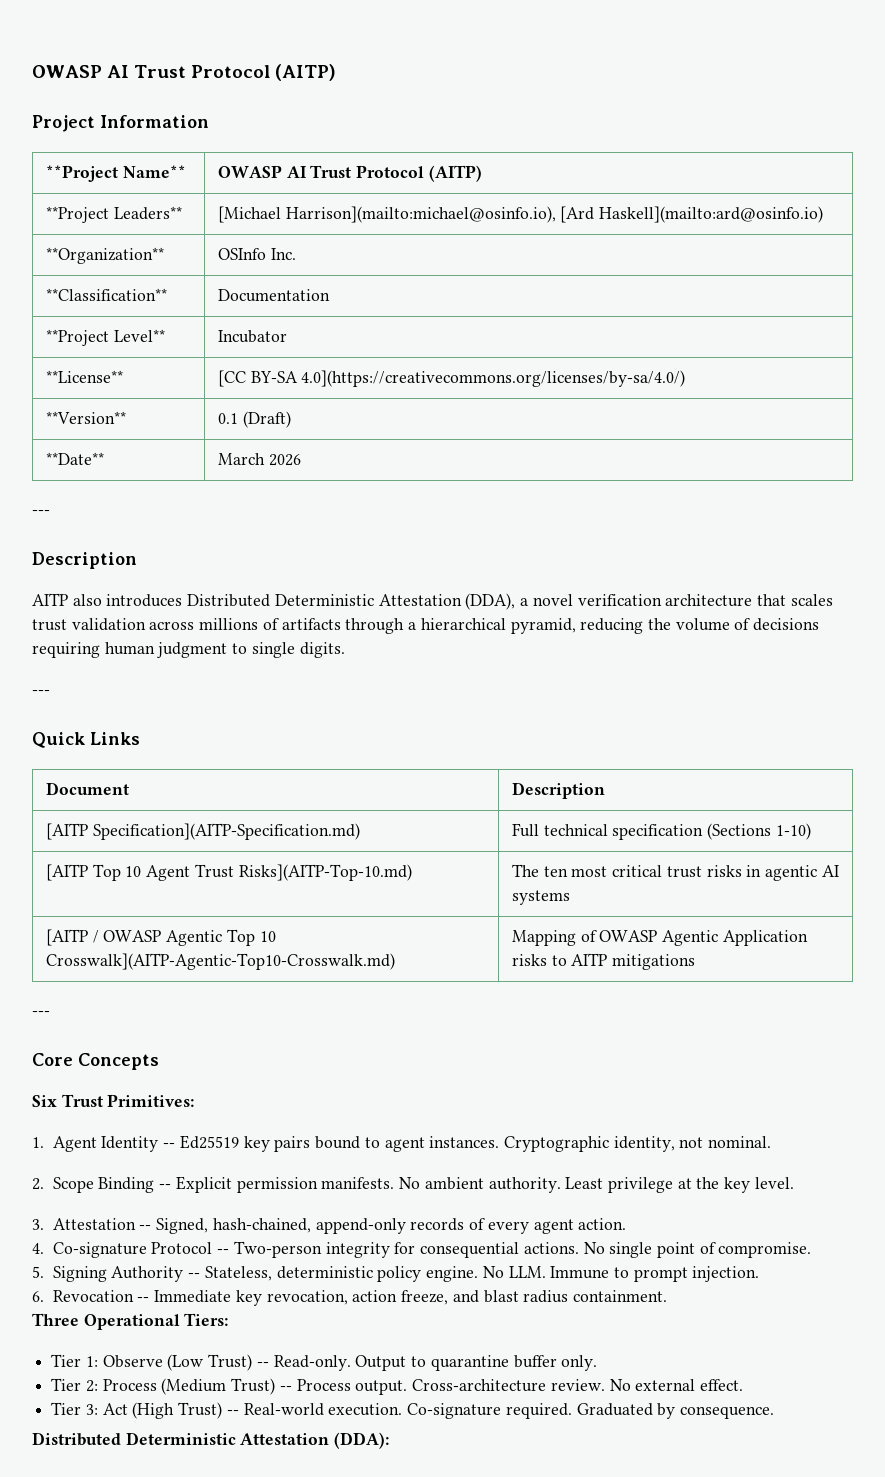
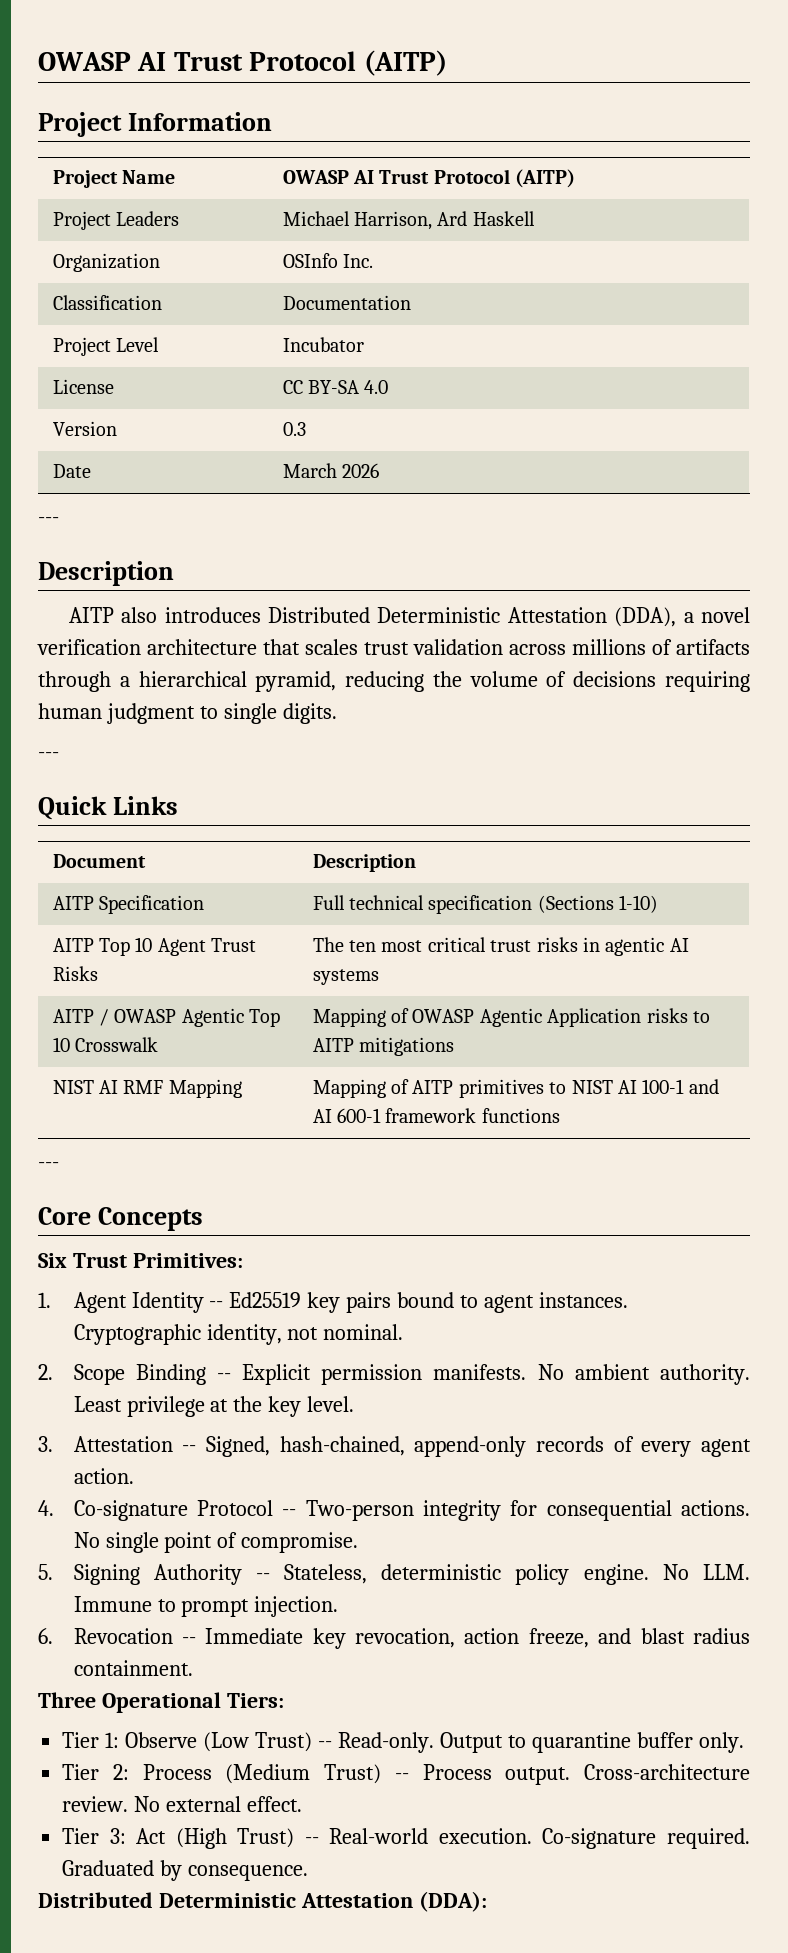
[45,165,186,182] [217,165,482,182] [45,206,182,223] [217,206,824,223] [45,247,164,264] **Project Name** | OWASP AI Trust Protocol (AITP) // **Project Leaders** | [Michael Harrison](mailto:michael@osinfo.io), [Ard Haskell](mailto:ard@osinfo.io) // **Organization** -> [52,170,175,188] [282,169,576,188] [52,211,179,230] [282,211,535,230] [52,253,160,272] Project Name | OWASP AI Trust Protocol (AITP) // Project Leaders | Michael Harrison, Ard Haskell // Organization
[45,288,167,301] **Classification** -> [52,295,162,310] Classification
[45,329,165,346] **Project Level** -> [52,337,159,356] Project Level
[45,370,123,383] [217,370,686,387] [45,411,126,424] [217,411,291,428] [45,452,104,465] **License** | [CC BY-SA 4.0](https://creativecommons.org/licenses/by-sa/4.0/) // **Version** | 0.1 (Draft) // **Date** -> [52,379,114,394] [282,380,389,394] [52,421,117,436] [282,422,306,436] [52,464,91,478] License | CC BY-SA 4.0 // Version | 0.3 // Date
[45,823,360,840] [AITP Specification](AITP-Specification.md) -> [52,895,204,914] AITP Specification
[45,864,88,881] [AITP -> [52,938,94,952] AITP
[238,864,412,881] Risks](AITP-Top-10.md) -> [52,966,98,981] Risks
[45,929,88,946] [AITP -> [52,1009,94,1023] AITP
[45,953,395,970] Crosswalk](AITP-Agentic-Top10-Crosswalk.md) -> [74,1037,158,1052] Crosswalk
(696, 962) none -> [52,1079,242,1098] [312,1079,719,1098] [312,1108,560,1123] // NIST AI RMF Mapping | Mapping of AITP primitives to NIST AI 100-1 and AI 600-1 framework functions

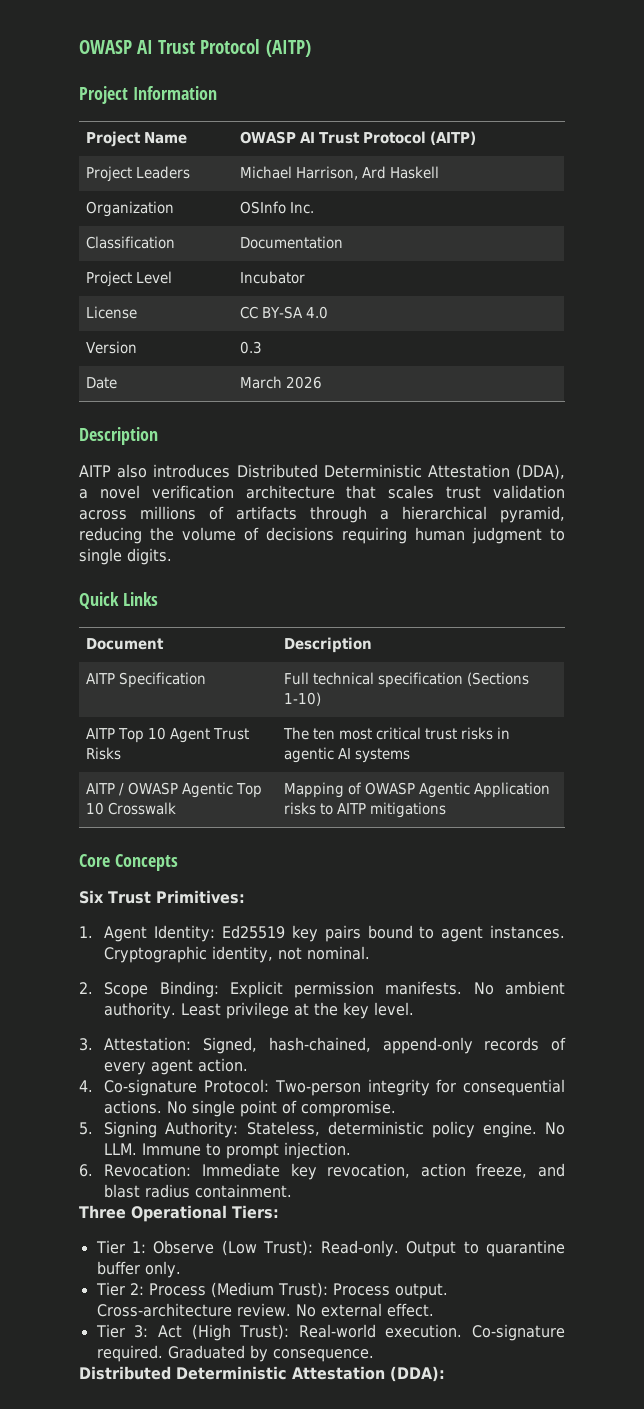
[38,517,59,524] // --- -> (322, 382) none
[38,752,59,759] // --- -> (172, 556) none
[52,1079,242,1098] [312,1079,719,1098] [312,1108,560,1123] [38,1162,59,1169] // NIST AI RMF Mapping | Mapping of AITP primitives to NIST AI 100-1 and AI 600-1 framework functions // --- -> (446, 810) none
[131,1292,224,1313] Identity -- -> [154,925,216,942] Identity:
[135,1364,231,1385] Binding -- -> [159,981,219,998] Binding:
[73,1436,197,1452] Attestation -- -> [104,1037,192,1051] Attestation:
[196,1500,297,1516] Protocol -- -> [204,1079,270,1093] Protocol:
[153,1564,270,1585] Authority -- -> [165,1121,239,1138] Authority:
[73,1628,196,1644] Revocation -- -> [104,1163,192,1177] Revocation:
[254,1732,332,1752] Trust) -- -> [263,1240,314,1256] Trust):
[324,1764,409,1784] Trust) -- -> [277,1282,328,1298] Trust):
[237,1828,319,1848] Trust) -- -> [239,1324,290,1340] Trust):

